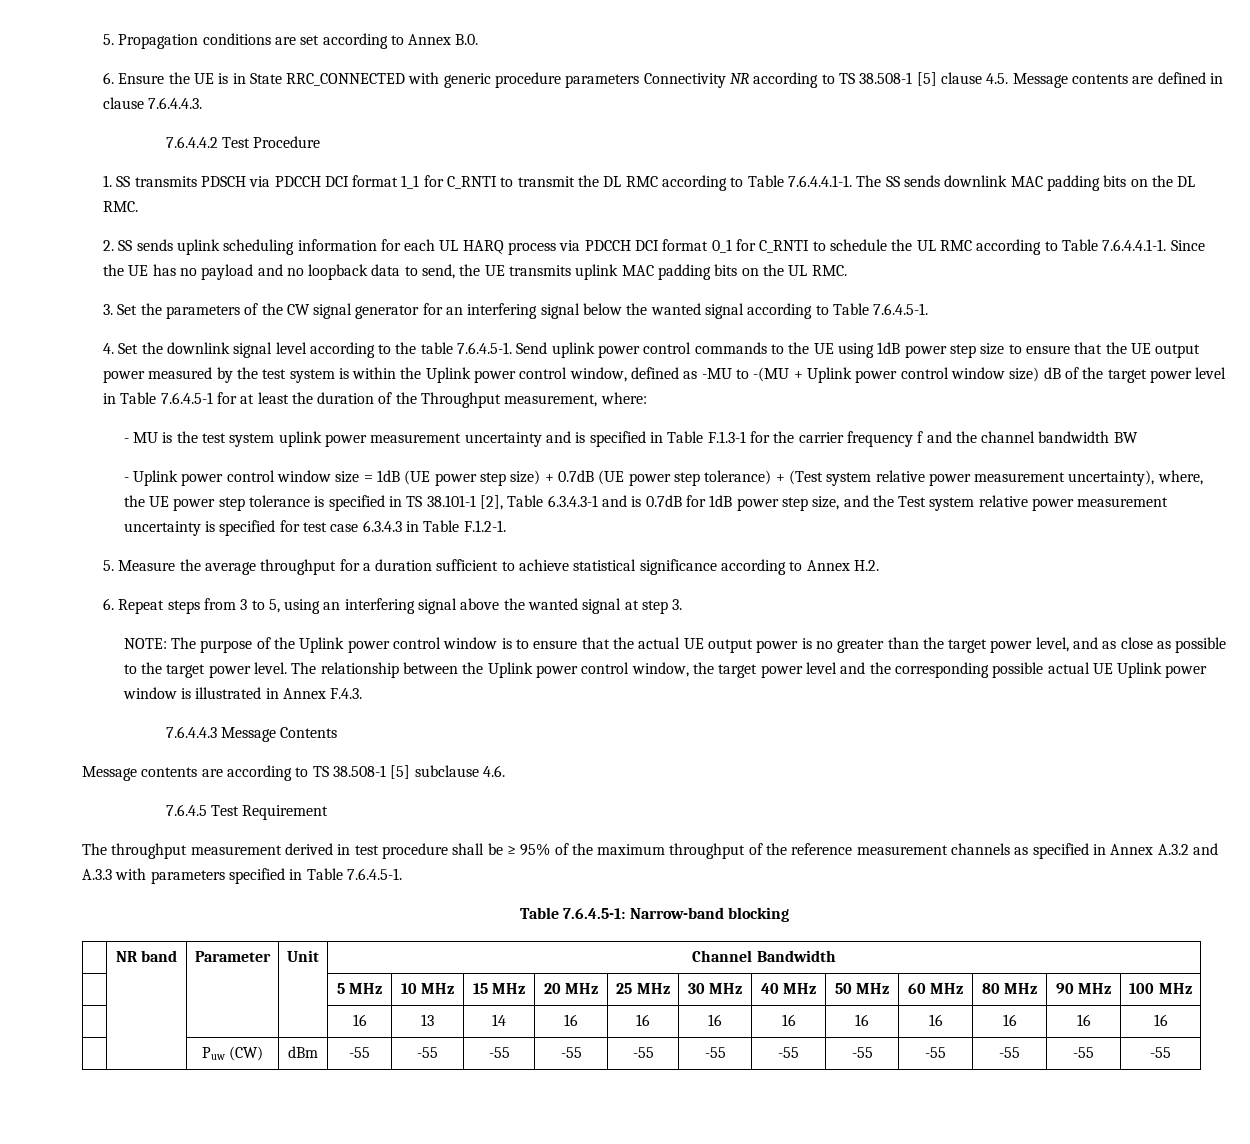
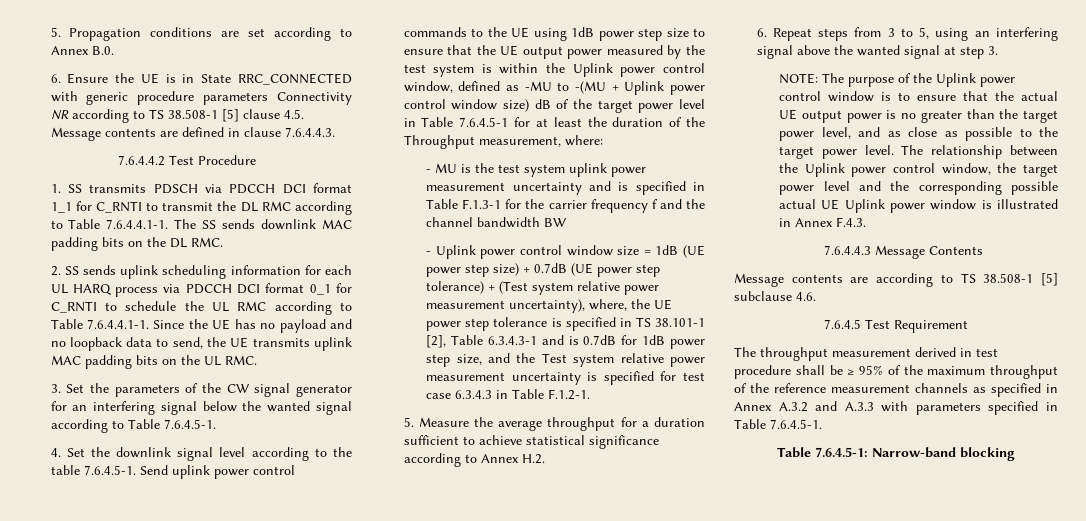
[115,950,178,962] [195,951,271,962] [287,950,319,962] [692,950,836,962] [336,983,383,994] [400,983,455,994] [472,983,526,994] [543,983,599,994] [616,983,670,994] [687,983,743,994] [760,983,817,994] [834,983,890,994] [907,983,964,994] [981,983,1038,994] [1055,983,1112,994] [1129,983,1192,994] [352,1014,367,1026] [421,1014,434,1026] [492,1014,506,1026] [564,1014,578,1026] [636,1014,650,1026] [708,1014,722,1026] [781,1014,796,1026] [855,1014,869,1026] [928,1014,943,1026] [1002,1014,1017,1026] [1076,1014,1091,1026] [1153,1014,1168,1026] [201,1046,264,1061] [288,1046,318,1058] [349,1047,370,1058] [417,1047,438,1058] [488,1047,510,1058] [560,1047,582,1058] [632,1047,654,1058] [704,1047,726,1058] [778,1047,799,1058] [851,1047,873,1058] [925,1047,946,1058] [999,1047,1020,1058] [1073,1047,1094,1058] [1150,1047,1171,1058] // | NR band | Parameter | Unit | Channel Bandwidth // | | | | 5 MHz | 10 MHz | 15 MHz | 20 MHz | 25 MHz | 30 MHz | 40 MHz | 50 MHz | 60 MHz | 80 MHz | 90 MHz | 100 MHz // | | | | 16 | 13 | 14 | 16 | 16 | 16 | 16 | 16 | 16 | 16 | 16 | 16 // | | Puw (CW) | dBm | -55 | -55 | -55 | -55 | -55 | -55 | -55 | -55 | -55 | -55 | -55 | -55 -> (1015, 454) none

